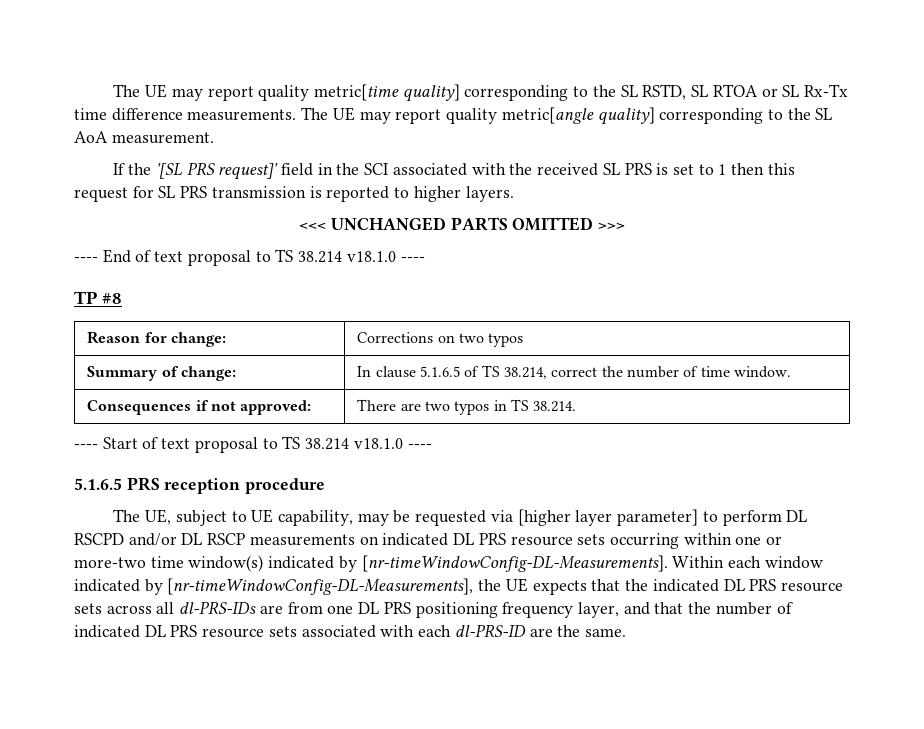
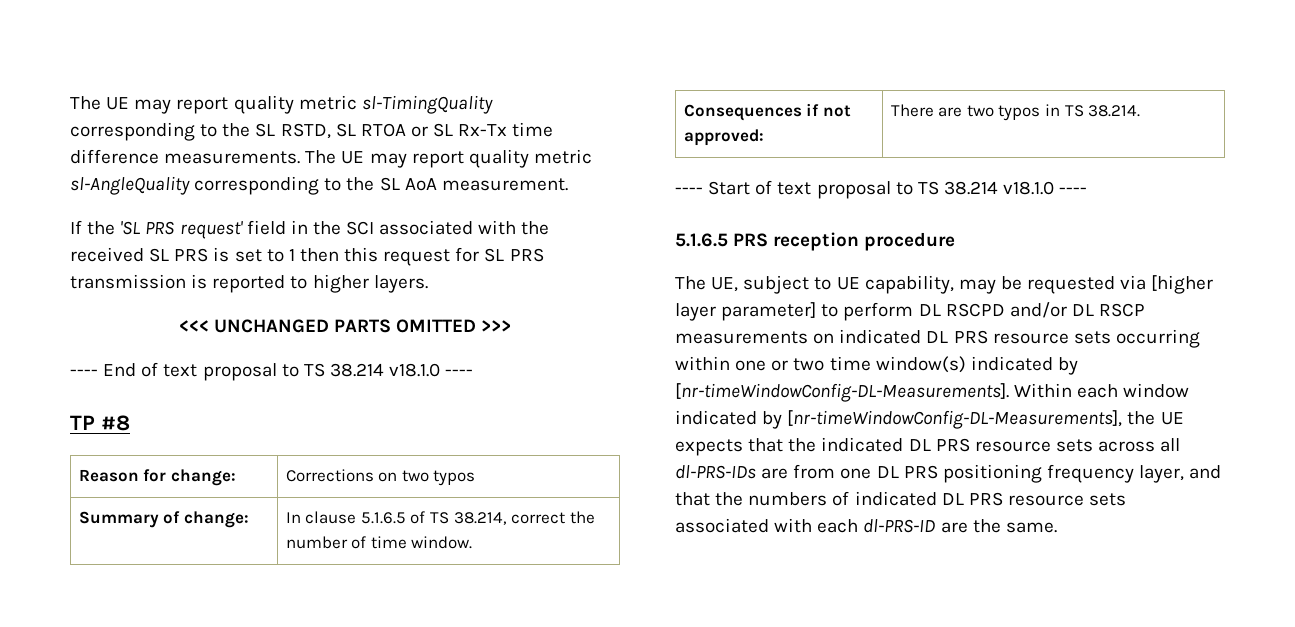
[113,84,460,102] The UE may report quality metric[time quality] -> [70,95,493,114] The UE may report quality metric sl-TimingQuality
[501,107,655,125] metric[angle quality] -> [533,149,592,164] [70,176,190,195] metric sl-AngleQuality
[155,162,279,180] '[SL PRS request]' -> [120,221,243,239] 'SL PRS request'
[74,557,146,568] more-two -> [793,358,825,371] two
[715,602,772,615] number -> [748,492,828,506] numbers

